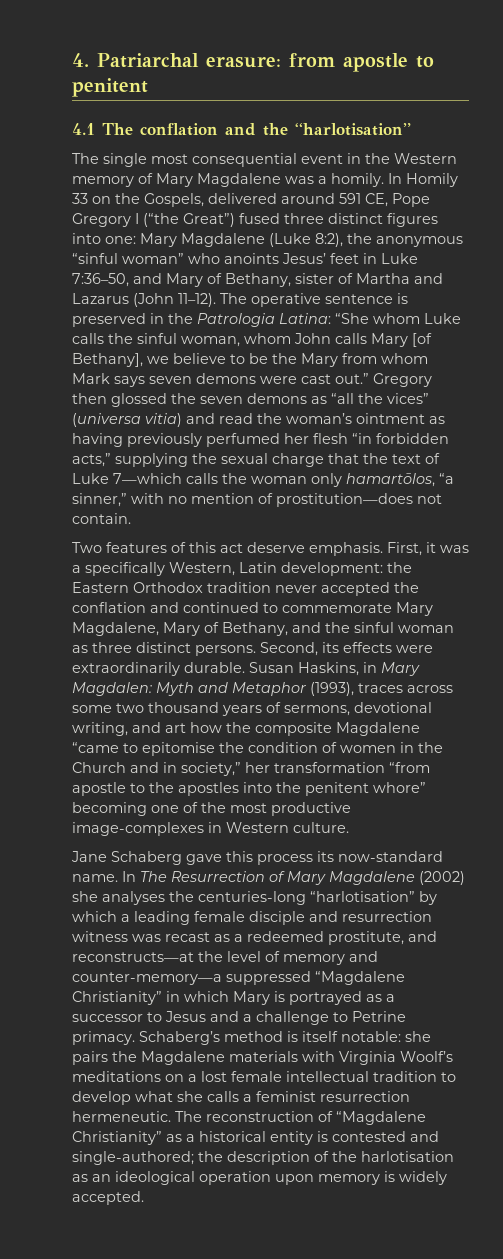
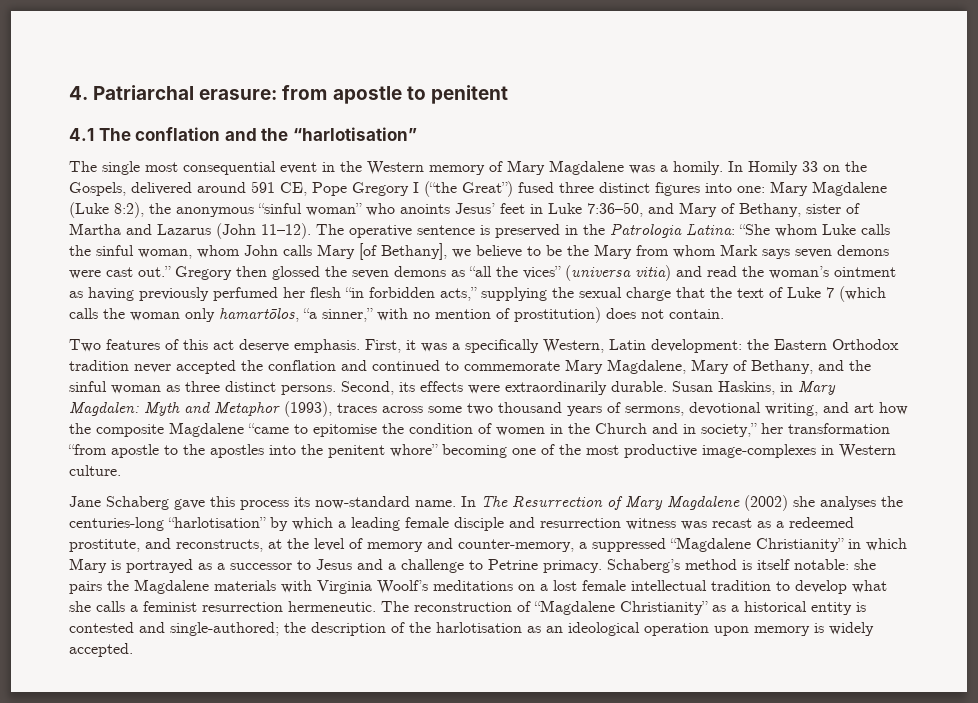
[113,473,182,484] 7—which -> [826,286,886,302] 7 (which
[276,493,413,507] prostitution—does -> [514,307,636,323] prostitution) does
[72,952,194,962] reconstructs—at -> [176,539,282,552] reconstructs, at
[72,972,222,985] counter-memory—a -> [458,539,587,552] counter-memory, a

